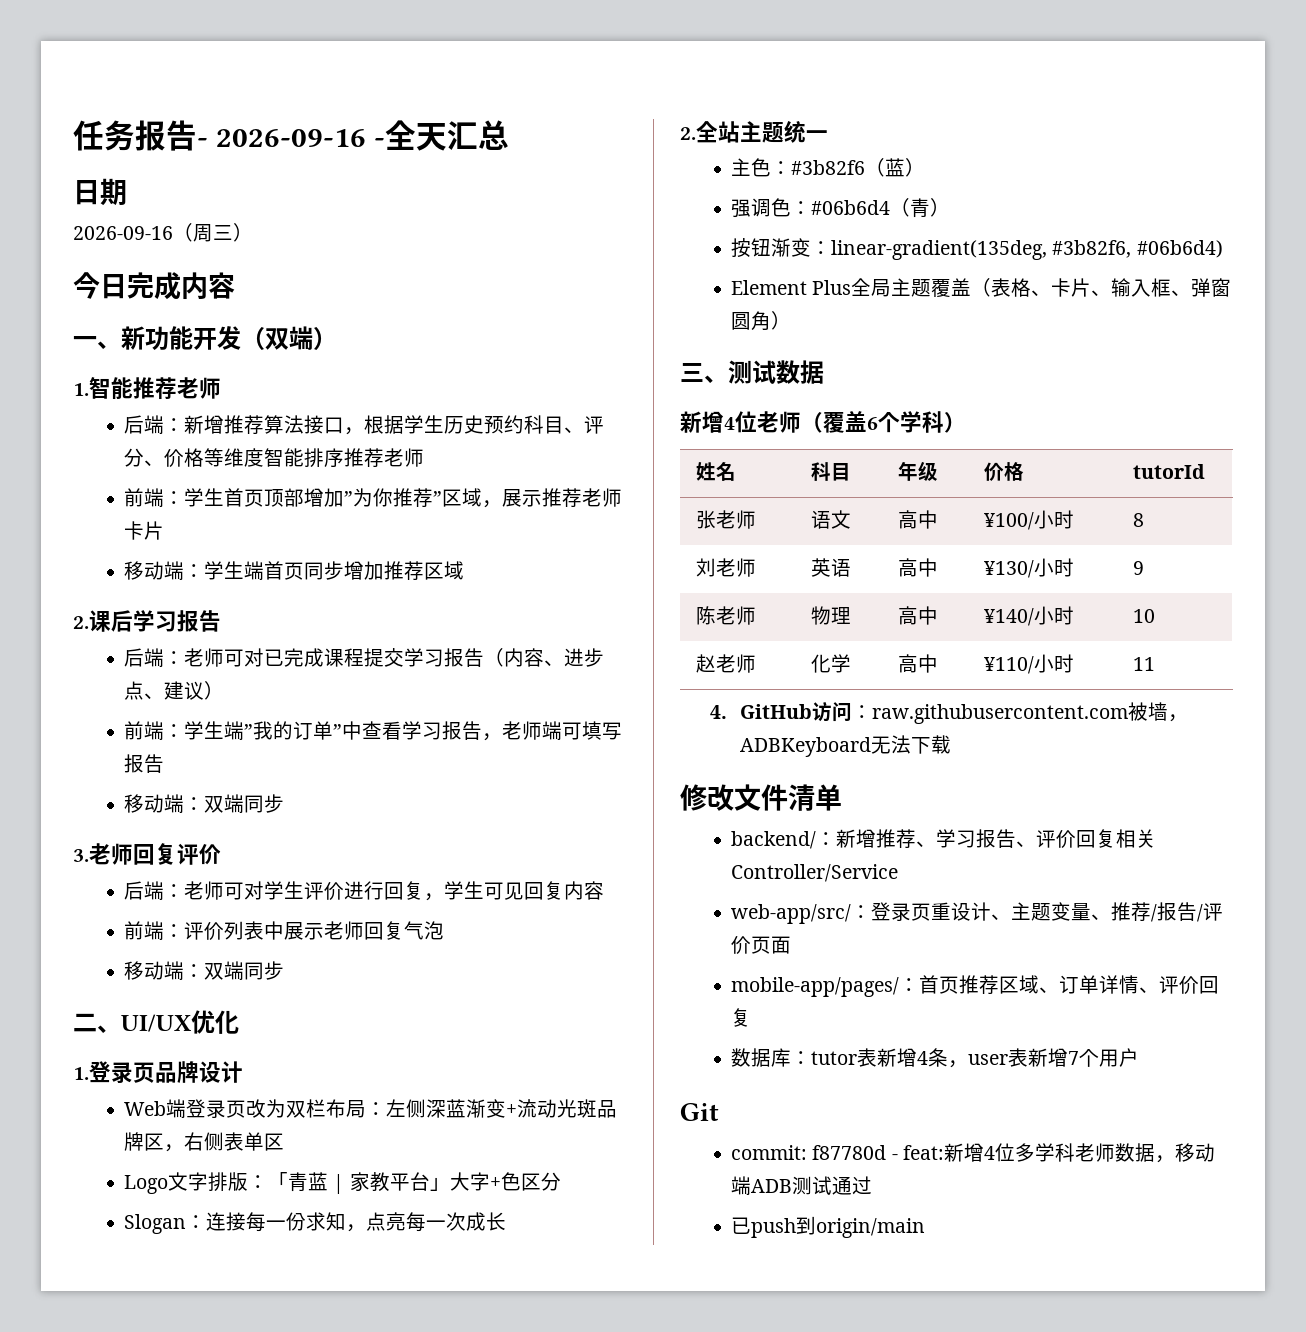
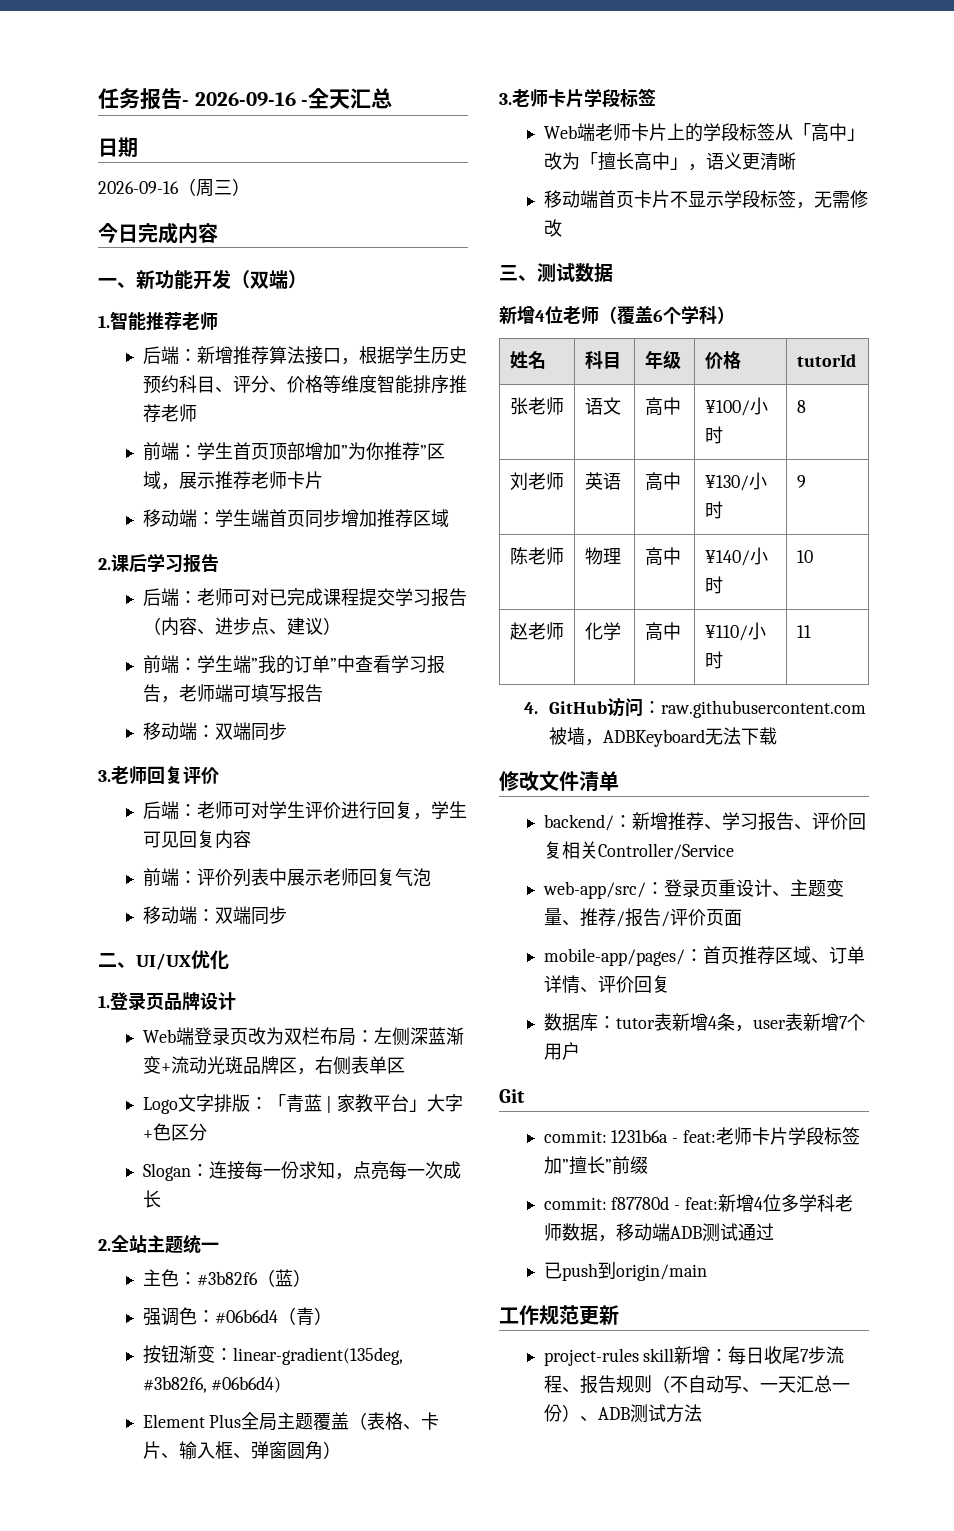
(792, 320) none -> [499,88,656,108] [543,123,865,142] [543,152,796,171] [543,190,868,209] [543,219,562,237] // 3.老师卡片学段标签 // Web端老师卡片上的学段标签从「高中」改为「擅长高中」，语义更清晰 // 移动端首页卡片不显示学段标签，无需修改
(719, 1112) none -> [543,1127,861,1145] [543,1156,648,1175] // commit: 1231b6a - feat:老师卡片学段标签加”擅长”前缀
(926, 1228) none -> [499,1305,619,1325] [543,1346,845,1366] [543,1375,850,1394] [543,1404,702,1423] // 工作规范更新 // project-rules skill新增：每日收尾7步流程、报告规则（不自动写、一天汇总一份）、ADB测试方法

